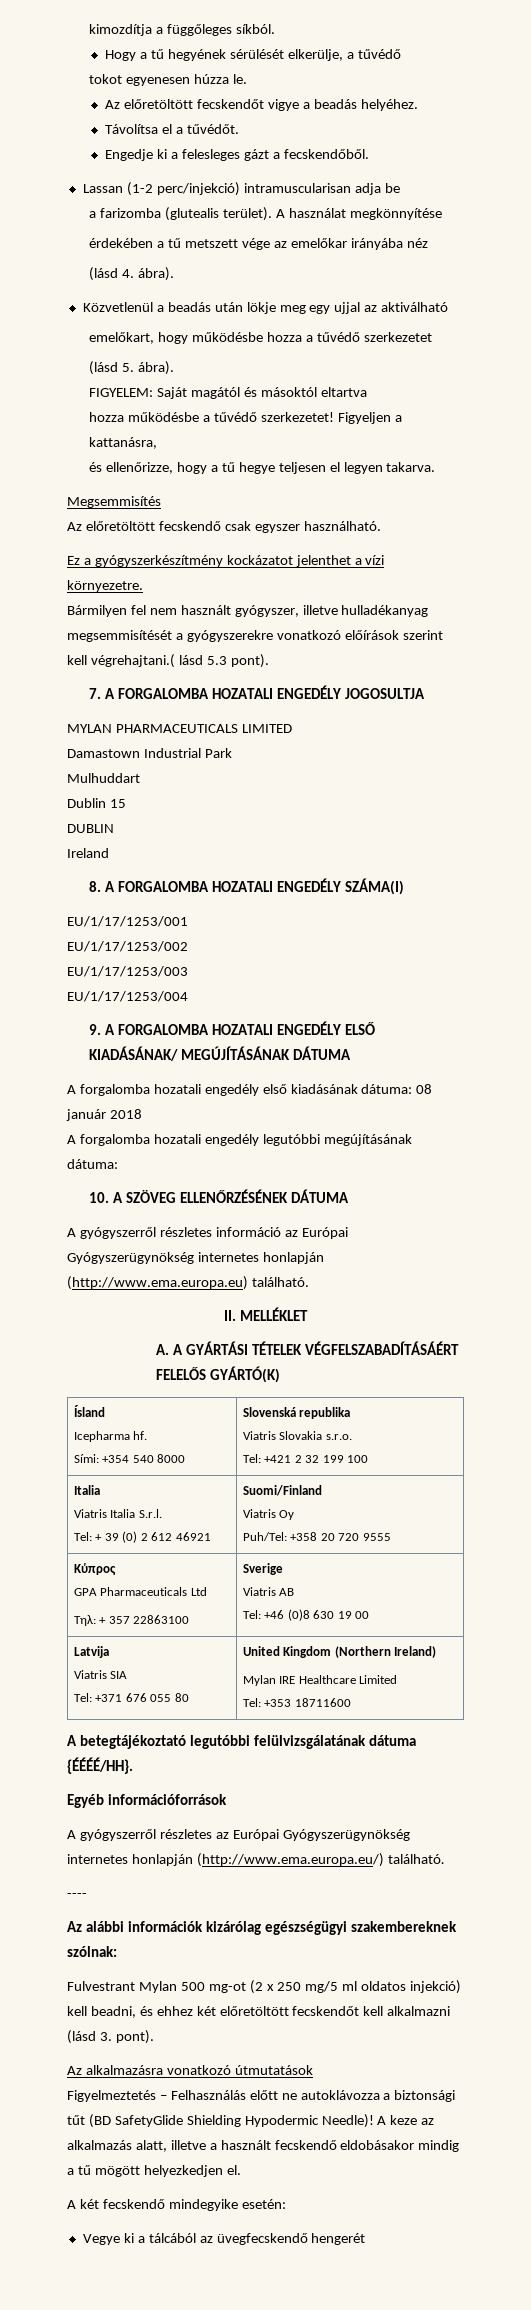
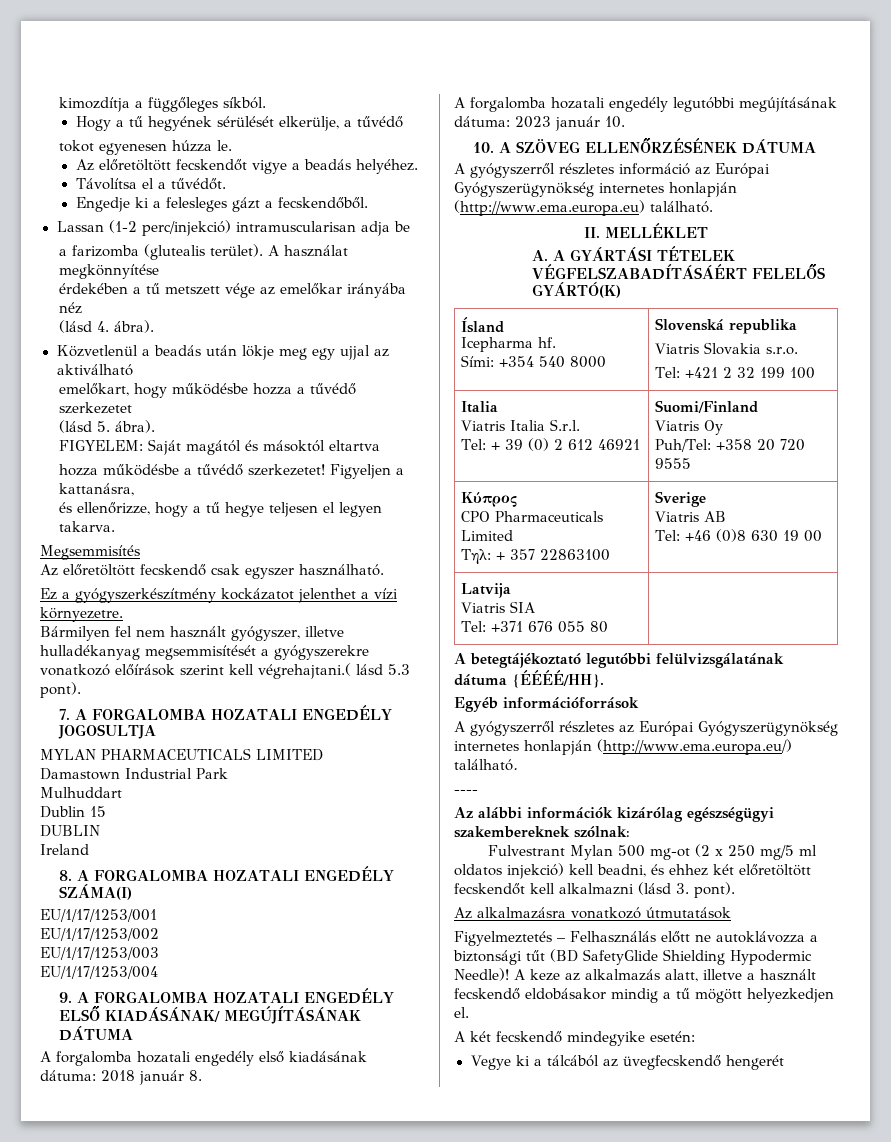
[416,1084,433,1094] [66,1109,142,1121] 08 január 2018 -> [101,1070,202,1085] 2018 január 8.
(118, 1164) none -> [515,116,625,131] 2023 január 10.
[73,1587,207,1596] GPA Pharmaceuticals Ltd -> [460,511,603,522] [460,530,513,541] CPO Pharmaceuticals Limited
[242,1646,437,1658] [242,1675,398,1686] [242,1698,351,1707] United Kingdom (Northern Ireland) // Mylan IRE Healthcare Limited // Tel: +353 18711600 -> (608, 627) none

